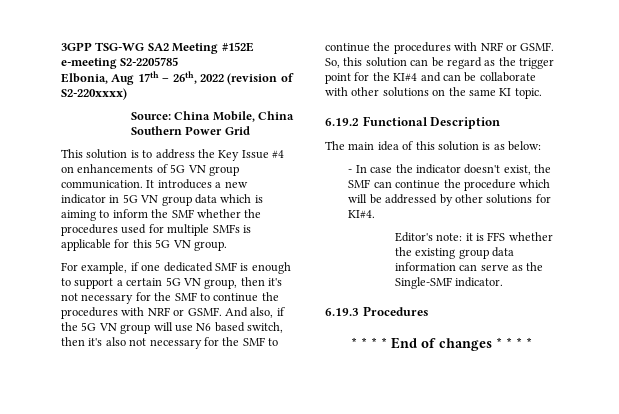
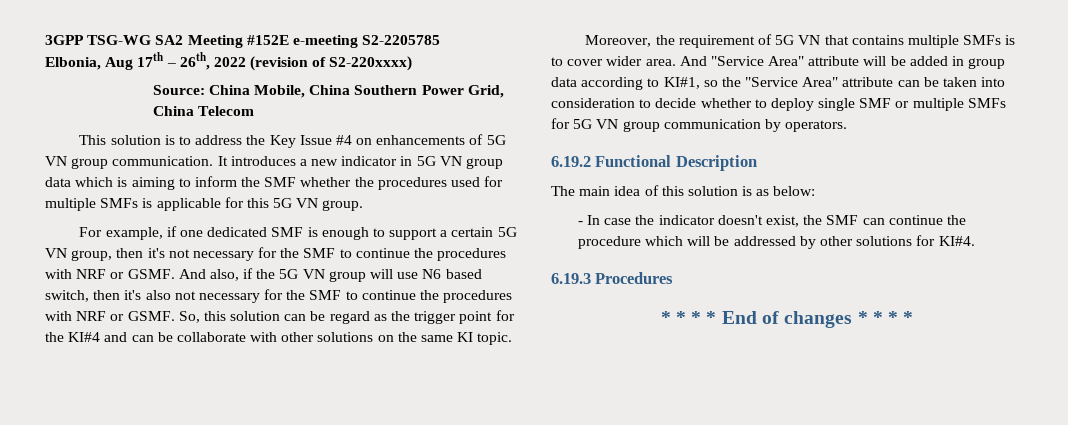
[224,126,250,135] Grid -> [467,85,504,98] [152,106,254,116] Grid, China Telecom
(542, 93) none -> [585,34,1016,48] [551,56,1006,69] [551,77,1006,90] [551,98,1006,111] [551,118,848,132] // Moreover, the requirement of 5G VN that contains multiple SMFs is to cover wider area. And "Service Area" attribute will be added in group data according to KI#1, so the "Service Area" attribute can be taken into consideration to decide whether to deploy single SMF or multiple SMFs for 5G VN group communication by operators.
[394,232,553,242] [394,247,515,259] [394,262,544,271] [394,277,504,289] // Editor's note: it is FFS whether the existing group data information can serve as the Single-SMF indicator. -> (975, 241) none

